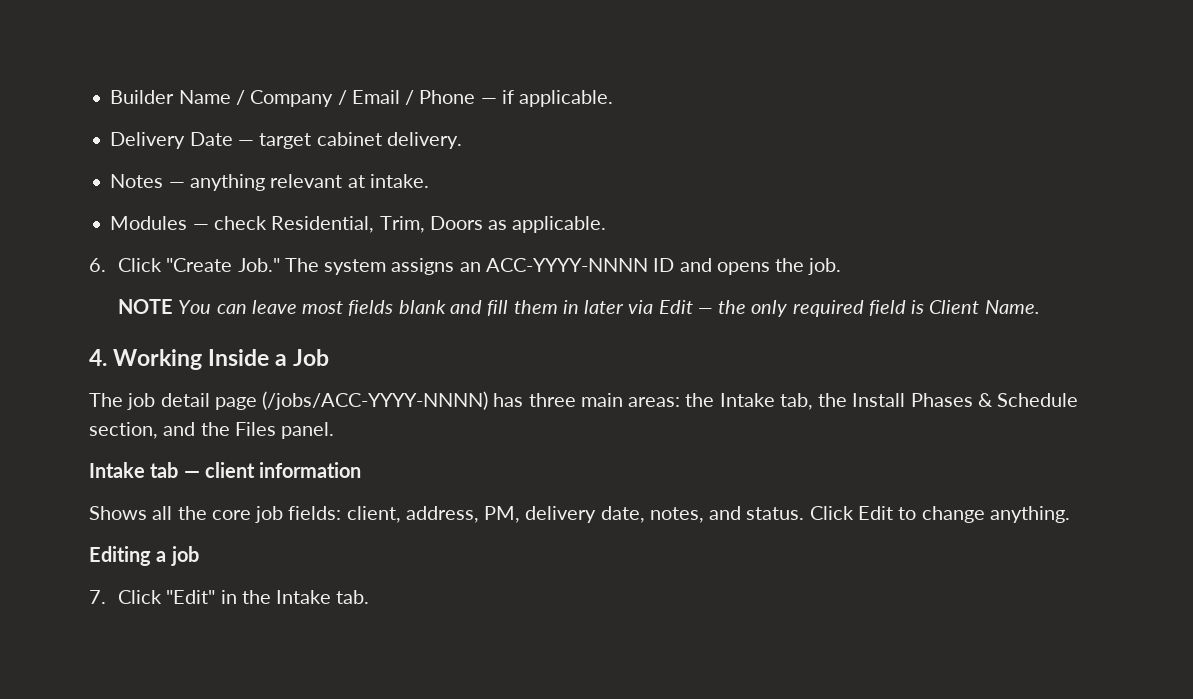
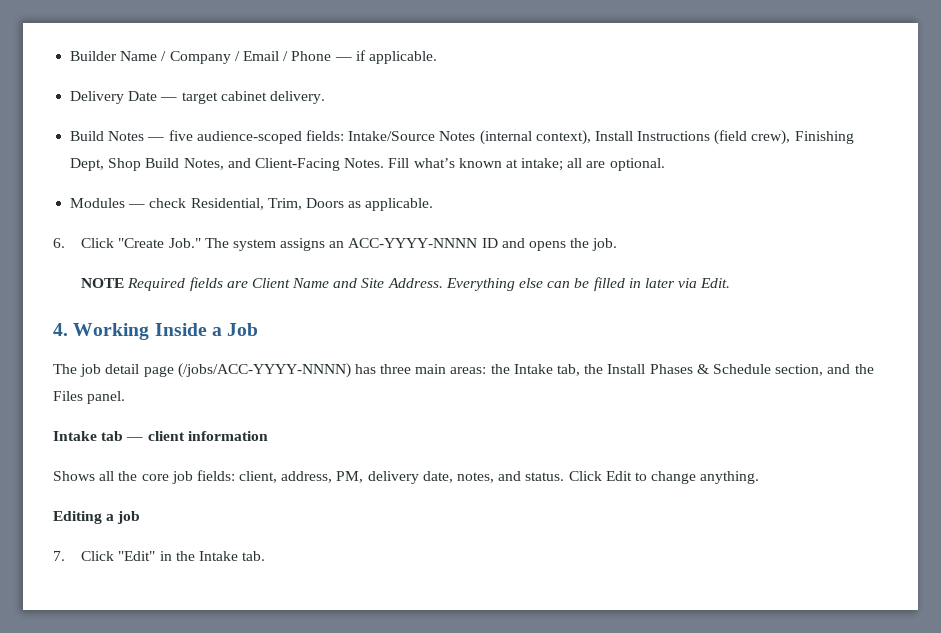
(462, 140) none -> [70,131,105,141] Build
[189,174,429,191] anything relevant at intake. -> [168,130,854,145] [70,158,665,171] five audience-scoped fields: Intake/Source Notes (internal context), Install Instructions (field crew), Finishing Dept, Shop Build Notes, and Client-Facing Notes. Fill what’s known at intake; all are optional.
[178,300,1040,317] You can leave most fields blank and fill them in later via Edit — the only required field is Client Name. -> [127,277,731,291] Required fields are Client Name and Site Address. Everything else can be filled in later via Edit.

